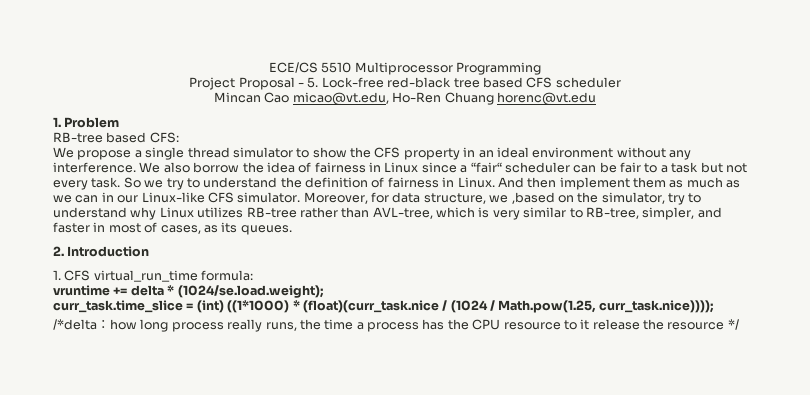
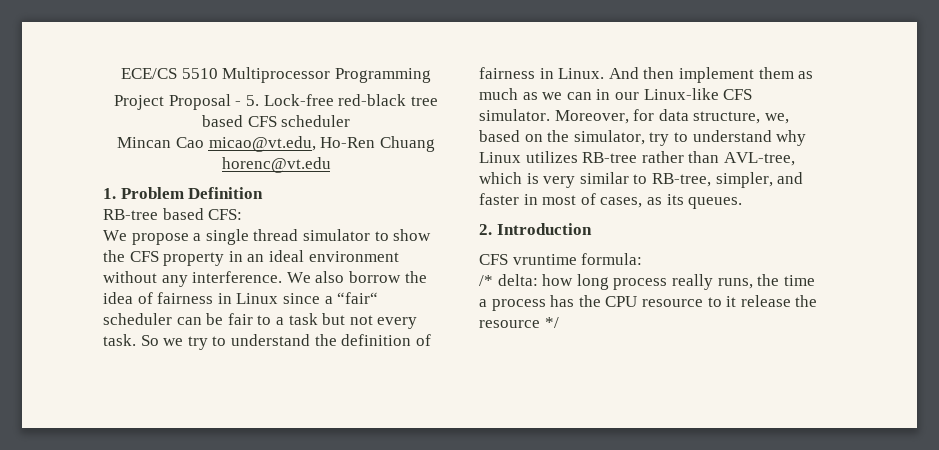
(120, 122) none -> [188,187,264,199] Definition
[489,192,555,204] we ,based -> [764,113,789,124] [479,130,520,142] we, based
[53,270,254,282] [53,285,324,298] [53,300,714,313] [53,319,110,330] 1. CFS virtual_run_time formula: // vruntime += delta * (1024/se.load.weight); // curr_task.time_slice = (int) ((1*1000) * (float)(curr_task.nice / (1024 / Math.pow(1.25, curr_task.nice)))); // /*delta： -> [479,253,643,265] [479,274,538,286] CFS vruntime formula: // /* delta:

